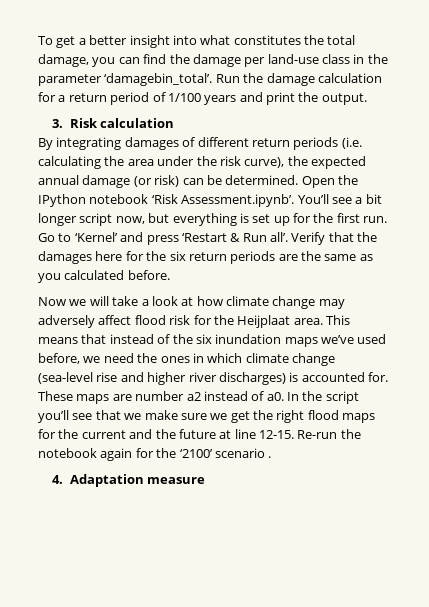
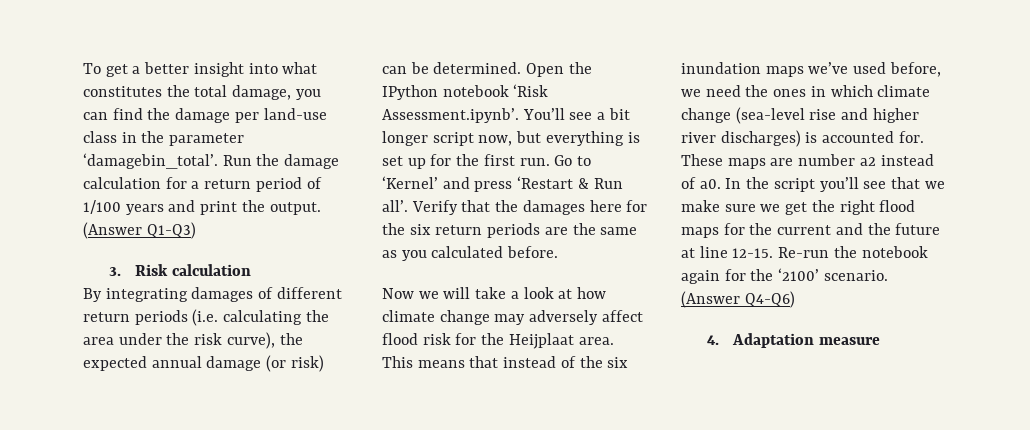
(367, 99) none -> [83,222,196,239] (Answer Q1-Q3)
[214,448,272,458] scenario . -> [823,270,888,281] [681,291,795,308] scenario. (Answer Q4-Q6)

